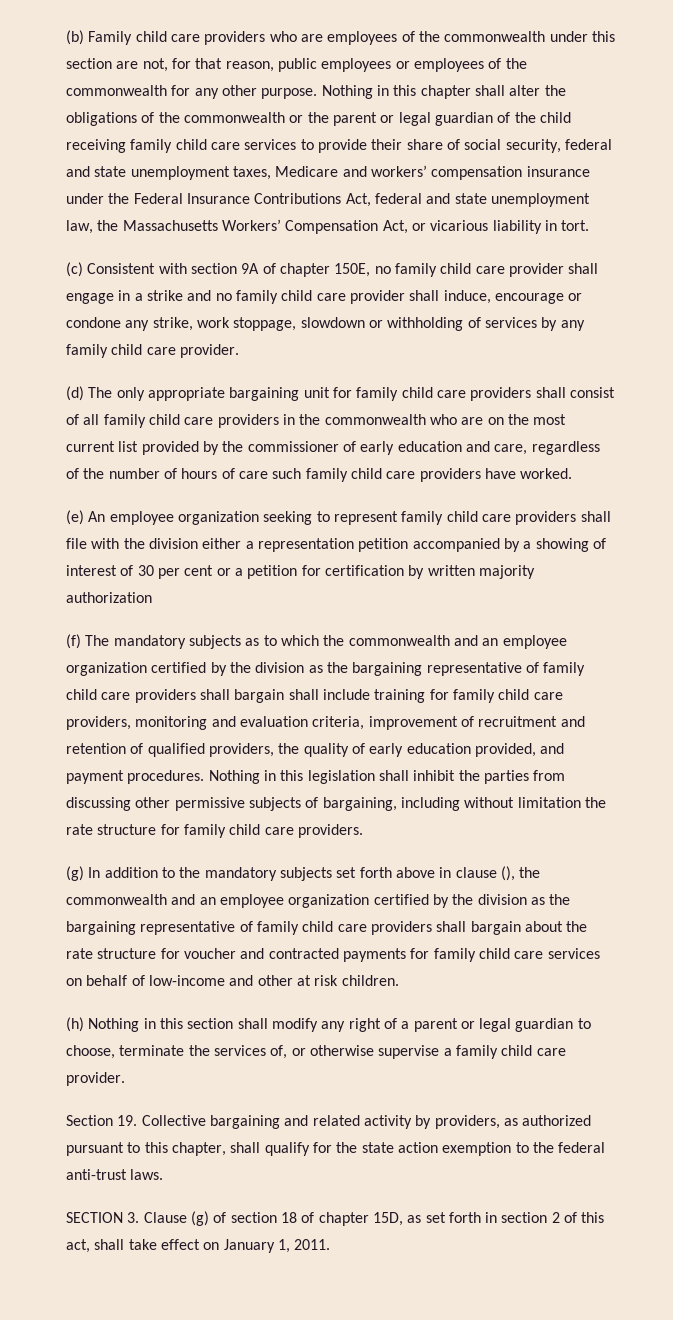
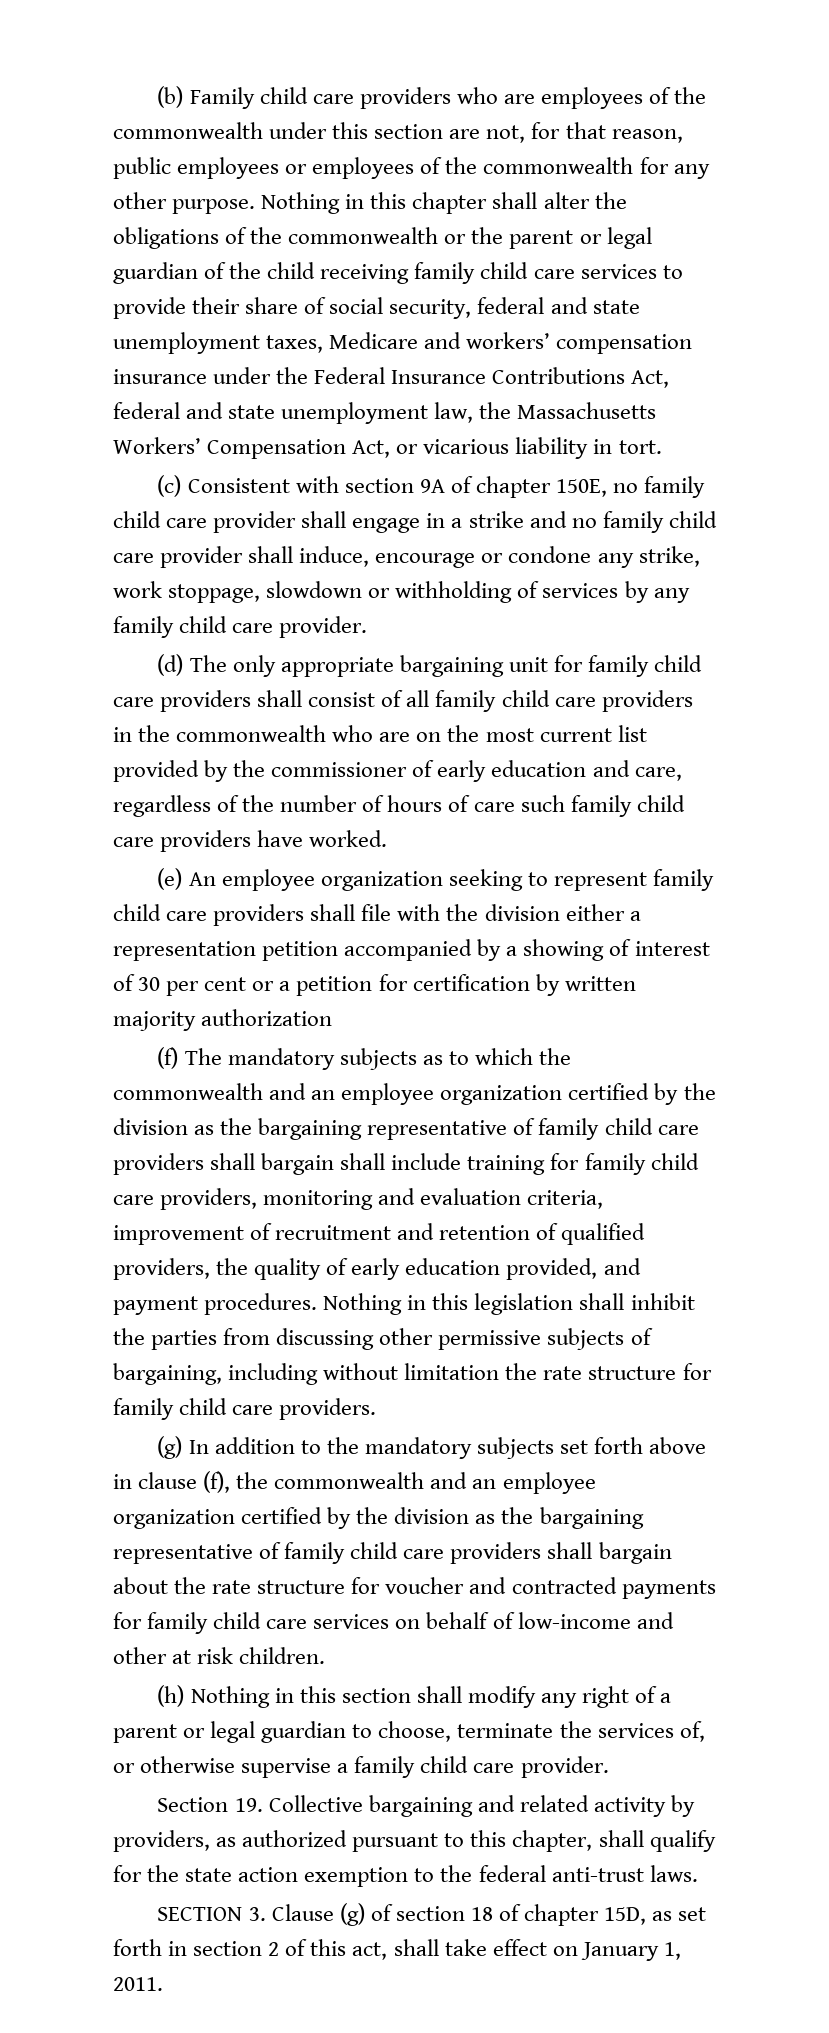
[500,866,515,881] (), -> [203,1471,231,1493] (f),

